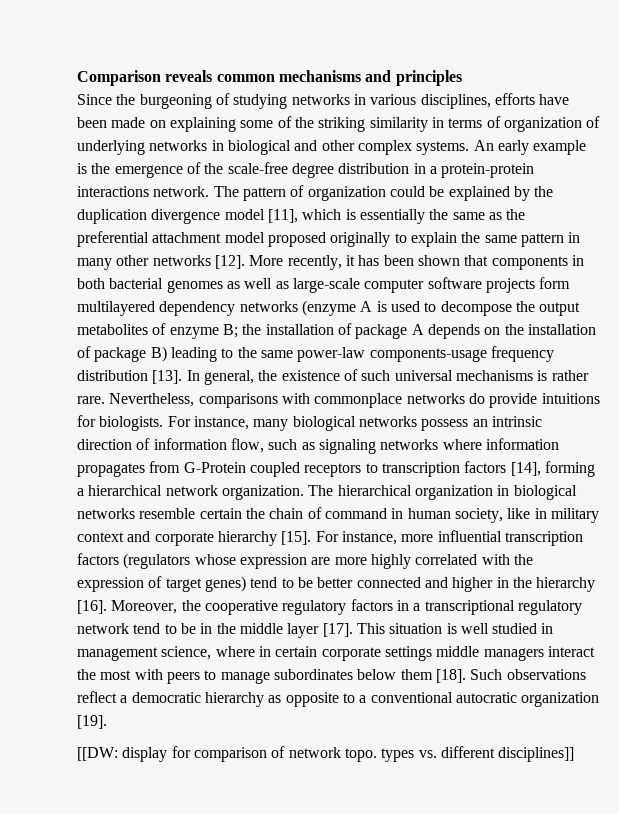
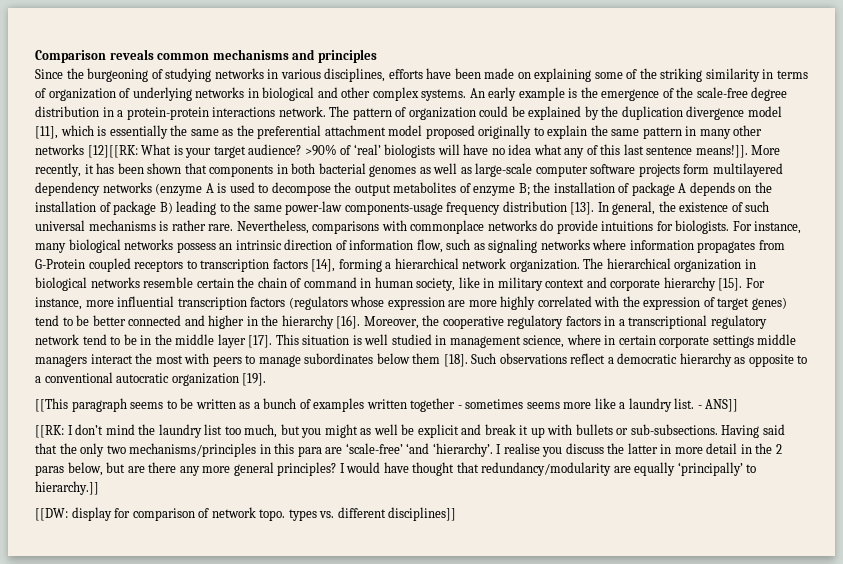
[214,255,245,269] [12]. -> [87,144,748,158] [12][[RK: What is your target audience? >90% of ‘real’ biologists will have no idea what any of this last sentence means!]].
(107, 722) none -> [35,398,739,412] [35,424,785,438] [35,443,782,457] [35,462,757,476] [35,481,99,495] // [[This paragraph seems to be written as a bunch of examples written together - sometimes seems more like a laundry list. - ANS]] // [[RK: I don’t mind the laundry list too much, but you might as well be explicit and break it up with bullets or sub-subsections. Having said that the only two mechanisms/principles in this para are ‘scale-free’ ‘and ‘hierarchy’. I realise you discuss the latter in more detail in the 2 paras below, but are there any more general principles? I would have thought that redundancy/modularity are equally ‘principally’ to hierarchy.]]

